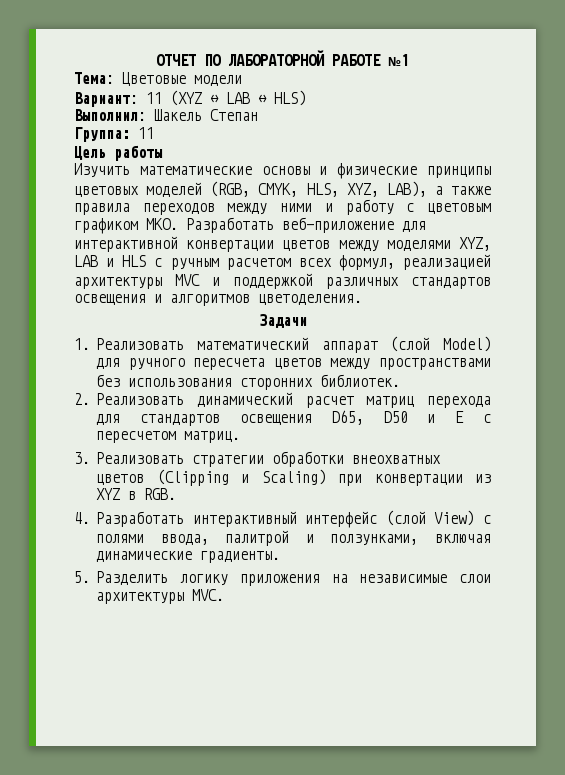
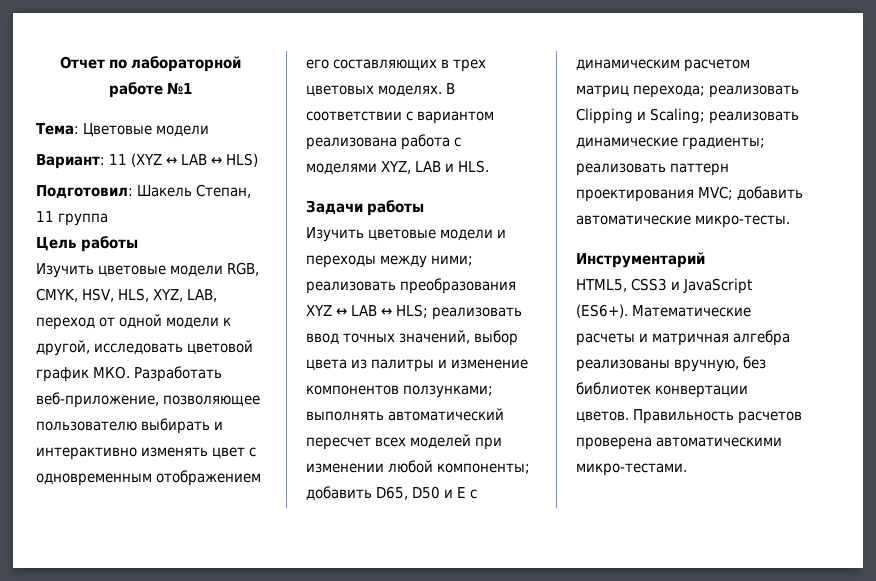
[156,50,381,66] ОТЧЕТ ПО ЛАБОРАТОРНОЙ РАБОТЕ -> [59,56,242,72] [108,82,163,98] Отчет по лабораторной работе
[74,109,258,121] [74,127,154,142] Выполнил: Шакель Степан // Группа: 11 -> [36,184,252,199] [36,211,109,226] Подготовил: Шакель Степан, 11 группа
[139,163,492,179] [74,181,491,197] [74,199,492,215] [74,217,426,234] [74,236,491,252] [74,254,491,271] [74,273,491,289] [74,294,362,306] [258,314,307,328] [74,336,491,353] [96,358,491,370] [96,374,401,390] [74,392,491,408] [96,414,312,426] математические основы и физические принципы цветовых моделей (RGB, CMYK, HLS, XYZ, LAB), а также правила переходов между ними и работу с цветовым графиком МКО. Разработать веб-приложение для интерактивной конвертации цветов между моделями XYZ, LAB и HLS с ручным расчетом всех формул, реализацией архитектуры MVC и поддержкой различных стандартов освещения и алгоритмов цветоделения. // Задачи // 1. Реализовать математический аппарат (слой Model) для ручного пересчета цветов между пространствами без использования сторонних библиотек. // 2. Реализовать динамический расчет матриц перехода для стандартов освещения -> [98,262,260,277] [36,288,218,302] [36,314,232,330] [36,340,254,356] [36,366,223,382] [36,392,261,408] [36,418,224,434] [36,447,257,460] [36,470,262,486] [306,59,487,72] [306,83,456,97] [306,111,495,124] [306,134,462,150] [306,160,490,175] [306,200,425,216] [306,227,507,242] [306,255,474,268] [306,278,517,294] [306,304,523,320] [306,330,519,346] [306,359,529,372] [306,385,494,398] [306,408,505,421] [306,434,503,450] [306,460,531,474] [306,486,372,501] цветовые модели RGB, CMYK, HSV, HLS, XYZ, LAB, переход от одной модели к другой, исследовать цветовой график МКО. Разработать веб-приложение, позволяющее пользователю выбирать и интерактивно изменять цвет с одновременным отображением его составляющих в трех цветовых моделях. В соответствии с вариантом реализована работа с моделями XYZ, LAB и HLS. // Задачи работы // Изучить цветовые модели и переходы между ними; реализовать преобразования XYZ ↔ LAB ↔ HLS; реализовать ввод точных значений, выбор цвета из палитры и изменение компонентов ползунками; выполнять автоматический пересчет всех моделей при изменении любой компоненты; добавить
[96,431,241,443] [74,451,442,467] [96,469,491,486] [96,488,177,500] [74,510,492,528] [96,530,492,546] [96,551,281,563] [74,571,491,586] [96,589,225,604] пересчетом матриц. // 3. Реализовать стратегии обработки внеохватных цветов (Clipping и Scaling) при конвертации из XYZ в RGB. // 4. Разработать интерактивный интерфейс (слой View) с полями ввода, палитрой и ползунками, включая динамические градиенты. // 5. Разделить логику приложения на независимые слои архитектуры MVC. -> [576,59,751,72] [576,85,800,98] [576,108,800,124] [576,137,766,150] [576,163,730,176] [576,186,804,202] [576,215,791,228] [576,252,705,268] [576,278,753,294] [576,304,752,318] [576,330,791,346] [576,356,767,372] [576,382,749,398] [576,409,803,424] [576,437,783,450] [576,463,687,476] динамическим расчетом матриц перехода; реализовать Clipping и Scaling; реализовать динамические градиенты; реализовать паттерн проектирования MVC; добавить автоматические микро-тесты. // Инструментарий // HTML5, CSS3 и JavaScript (ES6+). Математические расчеты и матричная алгебра реализованы вручную, без библиотек конвертации цветов. Правильность расчетов проверена автоматическими микро-тестами.

